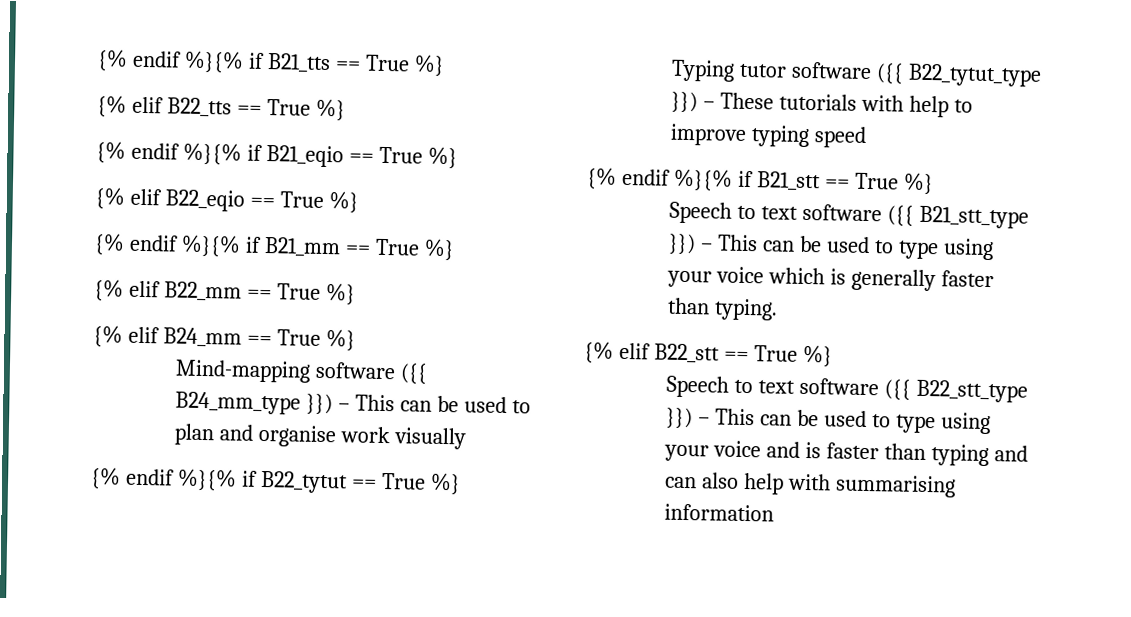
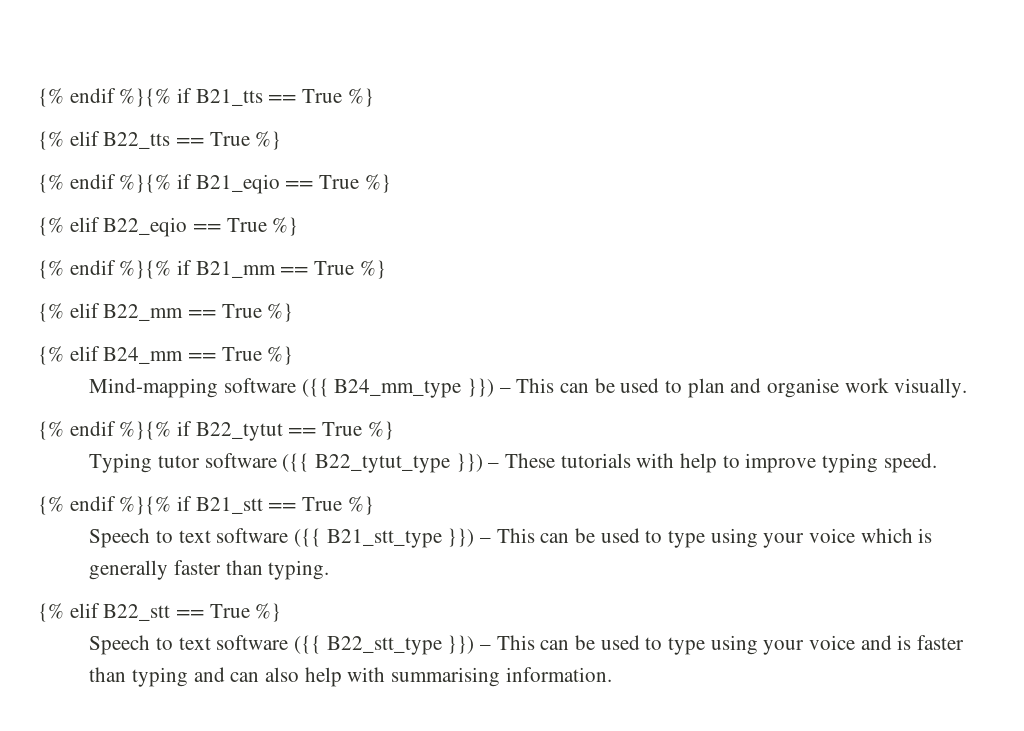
[393,427,466,450] visually -> [894,378,968,398] visually.
[813,126,867,148] speed -> [883,453,937,473] speed.
[664,503,775,522] information -> [505,667,612,682] information.

